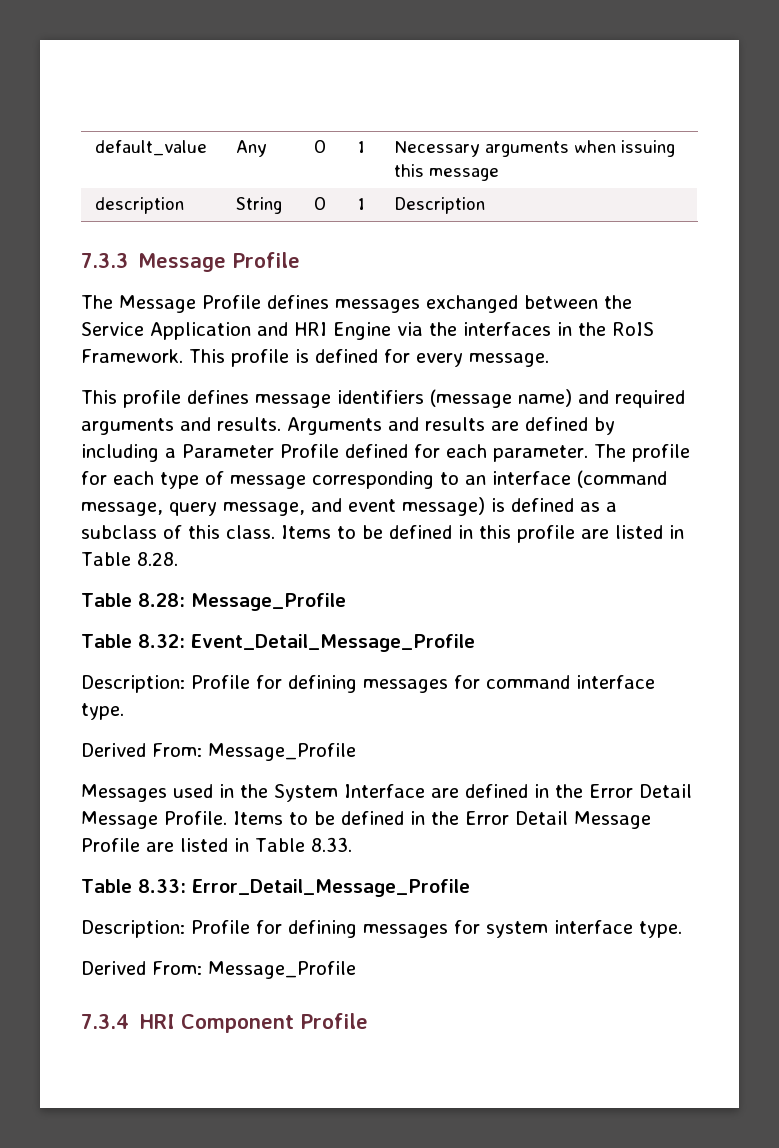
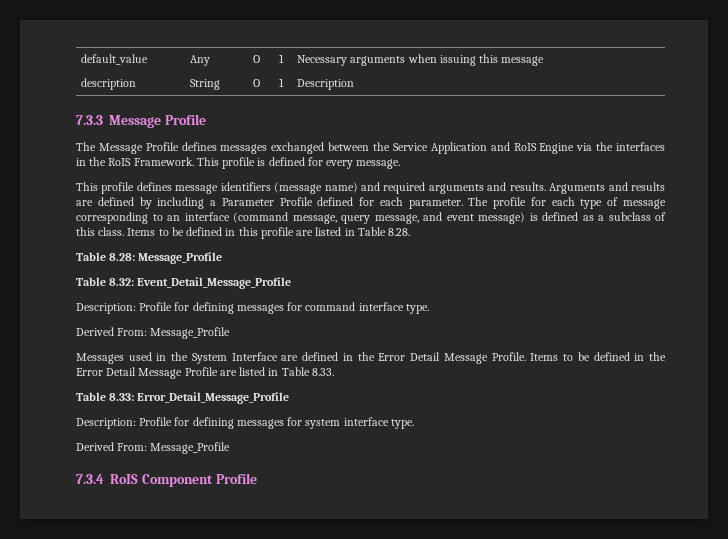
[294,322,327,336] HRI -> [513,143,537,151] RoIS
[139,1014,176,1029] HRI -> [110,474,138,484] RoIS

